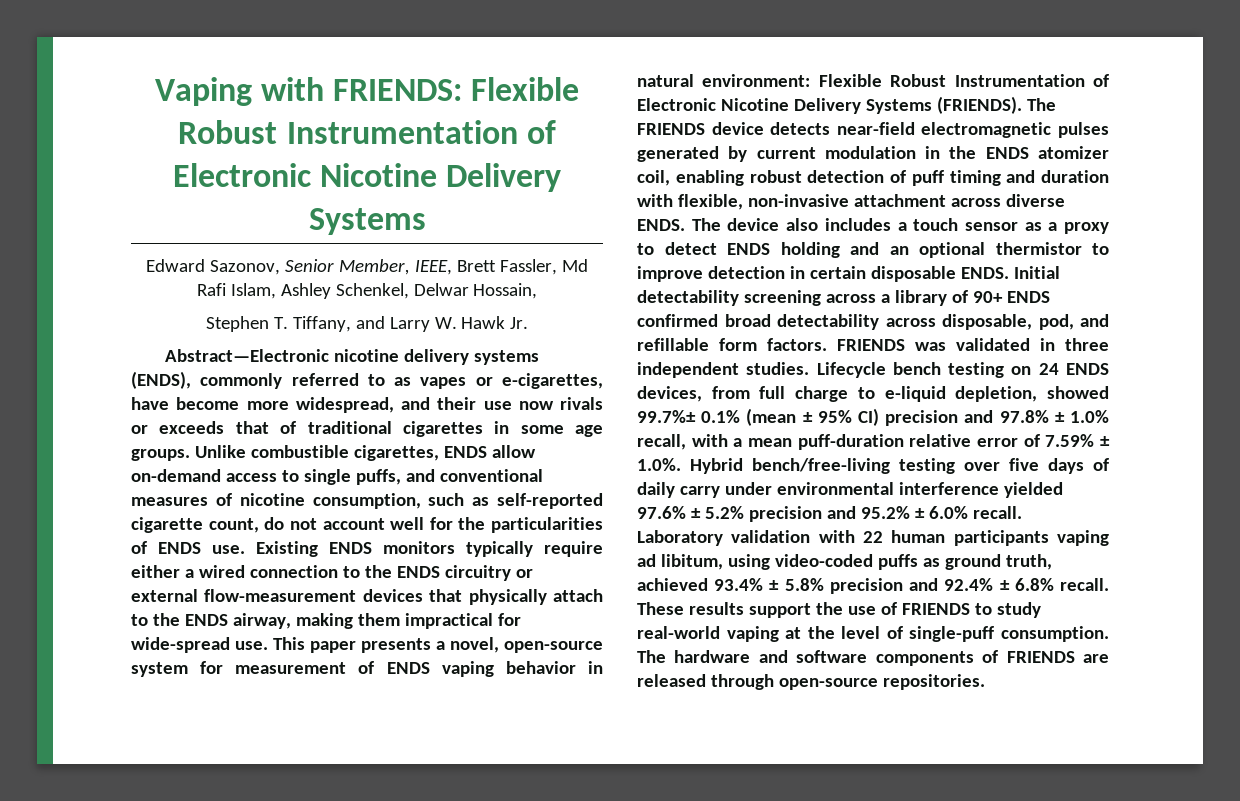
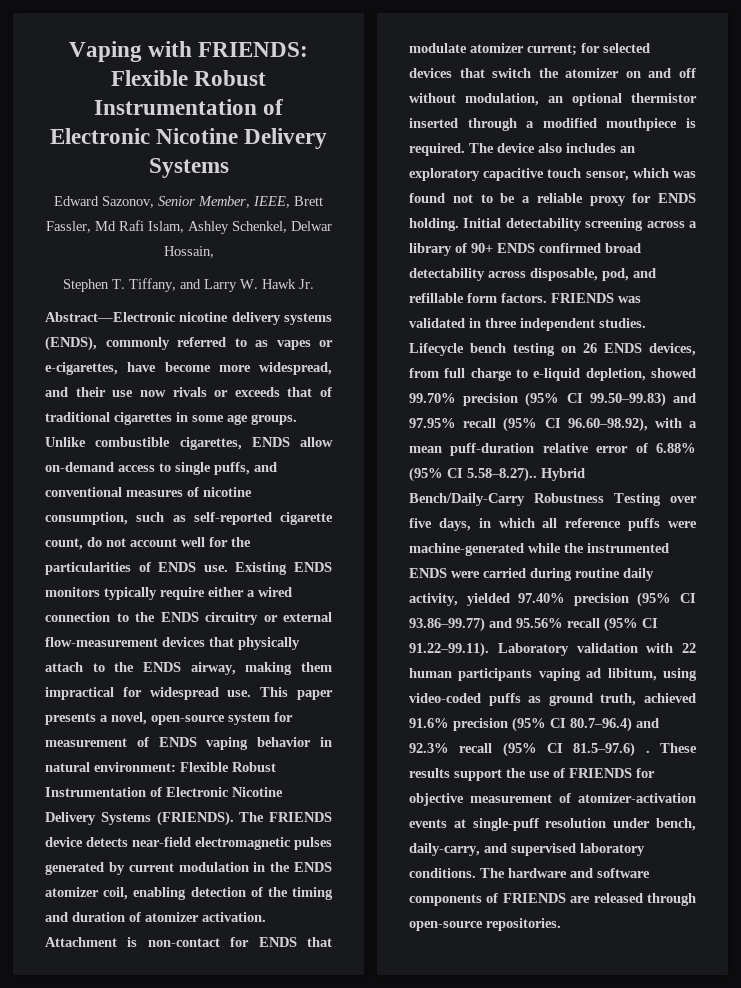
[131,637,230,653] wide-spread -> [149,687,219,700] widespread
[749,170,802,183] robust -> (187, 893) none
[911,170,944,186] puff -> [267,887,288,897] the
[637,194,1065,210] [637,218,1109,234] [637,242,1109,258] [637,266,1009,282] with flexible, non-invasive attachment across diverse ENDS. The device also includes a touch sensor as a proxy to detect ENDS holding and an optional thermistor to improve detection in certain disposable ENDS. -> [129,912,266,922] [45,937,332,947] [409,43,650,56] [409,68,696,78] [409,93,697,106] [409,118,696,131] [409,143,635,156] [409,168,696,181] [409,193,696,206] [409,218,459,231] of atomizer activation. Attachment is non-contact for ENDS that modulate atomizer current; for selected devices that switch the atomizer on and off without modulation, an optional thermistor inserted through a modified mouthpiece is required. The device also includes an exploratory capacitive touch sensor, which was found not to be a reliable proxy for ENDS holding.
[1038,363,1059,375] 24 -> [583,343,597,353] 26
[637,408,1109,426] [637,434,686,450] 99.7%± 0.1% (mean ± 95% CI) precision and 97.8% ± 1.0% recall, -> [409,392,696,407] [409,417,648,432] 99.70% precision (95% CI 99.50–99.83) and 97.95% recall (95% CI 96.60–98.92),
[1045,434,1110,447] [637,458,1109,474] [637,482,1063,498] [637,506,1022,522] 7.59% ± 1.0%. Hybrid bench/free-living testing over five days of daily carry under environmental interference yielded 97.6% ± 5.2% precision and 95.2% ± 6.0% recall. -> [656,443,696,453] [409,467,585,482] [409,493,697,506] [409,518,697,531] [409,543,669,556] [409,568,654,581] [409,592,696,607] [409,617,658,632] [409,642,489,657] 6.88% (95% CI 5.58–8.27).. Hybrid Bench/Daily-Carry Robustness Testing over five days, in which all reference puffs were machine-generated while the instrumented ENDS were carried during routine daily activity, yielded 97.40% precision (95% CI 93.86–99.77) and 95.56% recall (95% CI 91.22–99.11).
[714,578,1109,594] 93.4% ± 5.8% precision and 92.4% ± 6.8% recall. -> [409,717,659,732] [409,742,650,757] 91.6% precision (95% CI 80.7–96.4) and 92.3% recall (95% CI 81.5–97.6) .
[974,602,1041,618] [637,626,1109,642] to study real-world vaping at the level of single-puff consumption. -> [636,768,655,778] [409,793,696,806] [409,818,696,831] [409,843,645,856] [409,868,476,878] for objective measurement of atomizer-activation events at single-puff resolution under bench, daily-carry, and supervised laboratory conditions.

